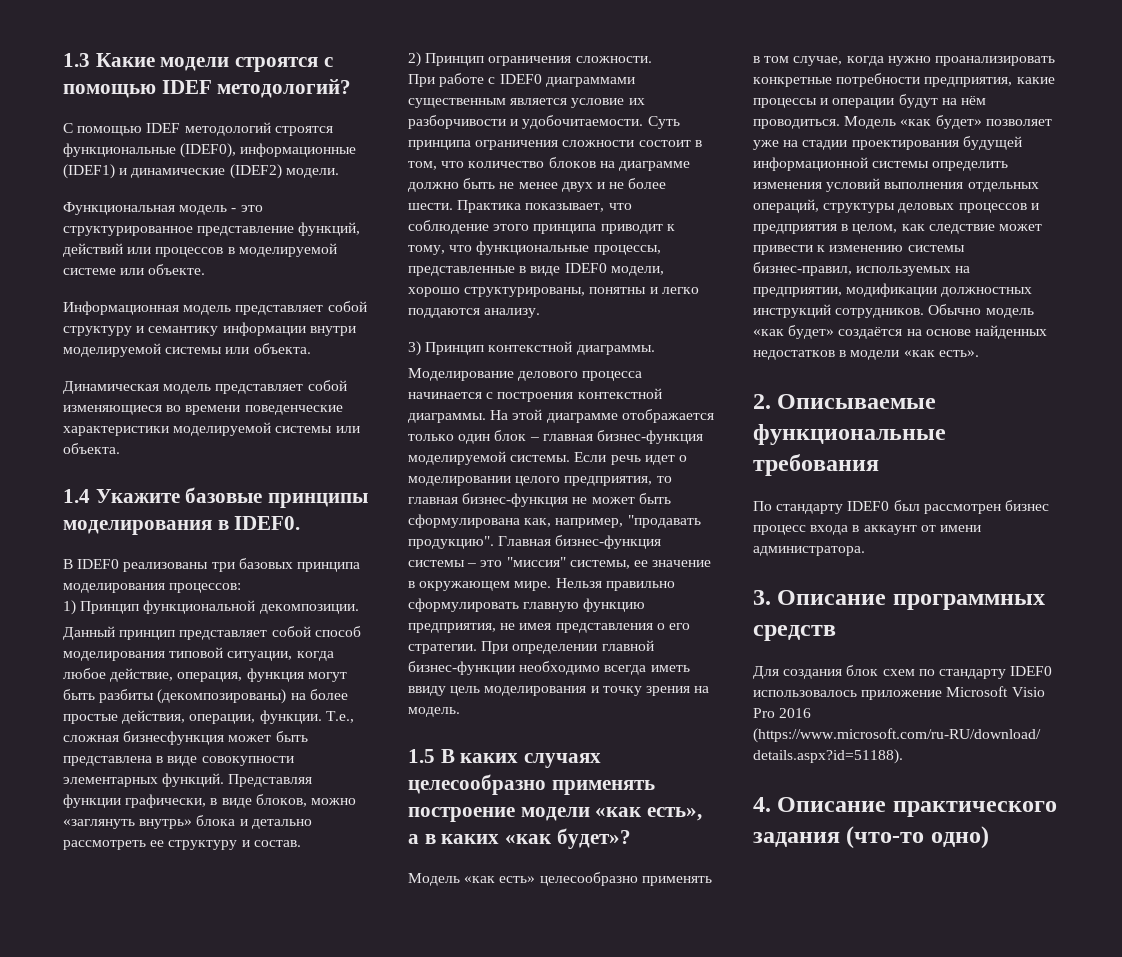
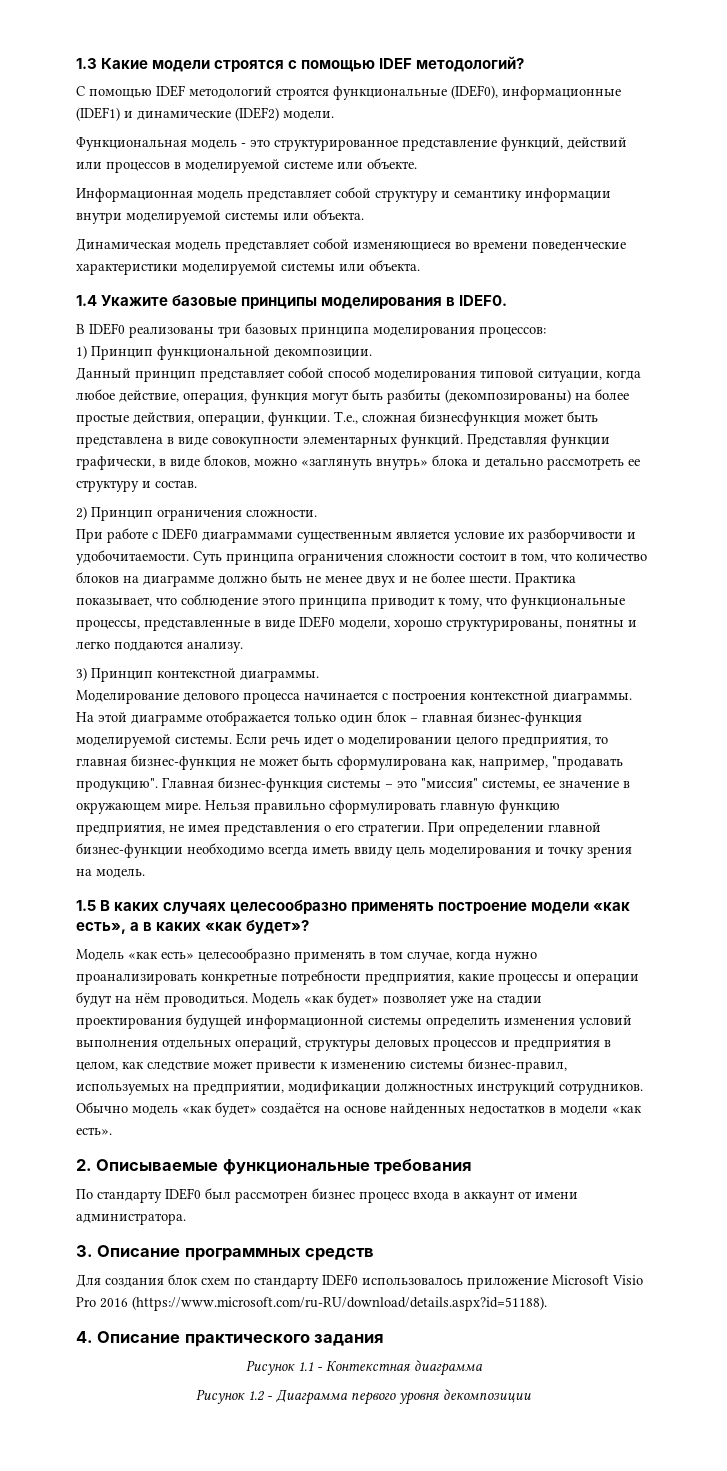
[846,826,989,849] (что-то одно) -> [245,1360,483,1376] [196,1389,531,1405] // Рисунок 1.1 - Контекстная диаграмма // Рисунок 1.2 - Диаграмма первого уровня декомпозиции

